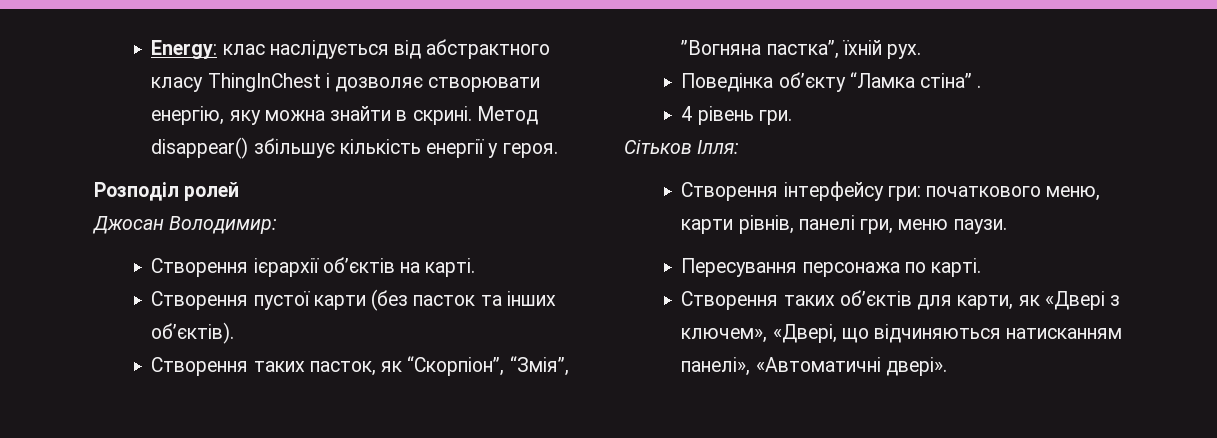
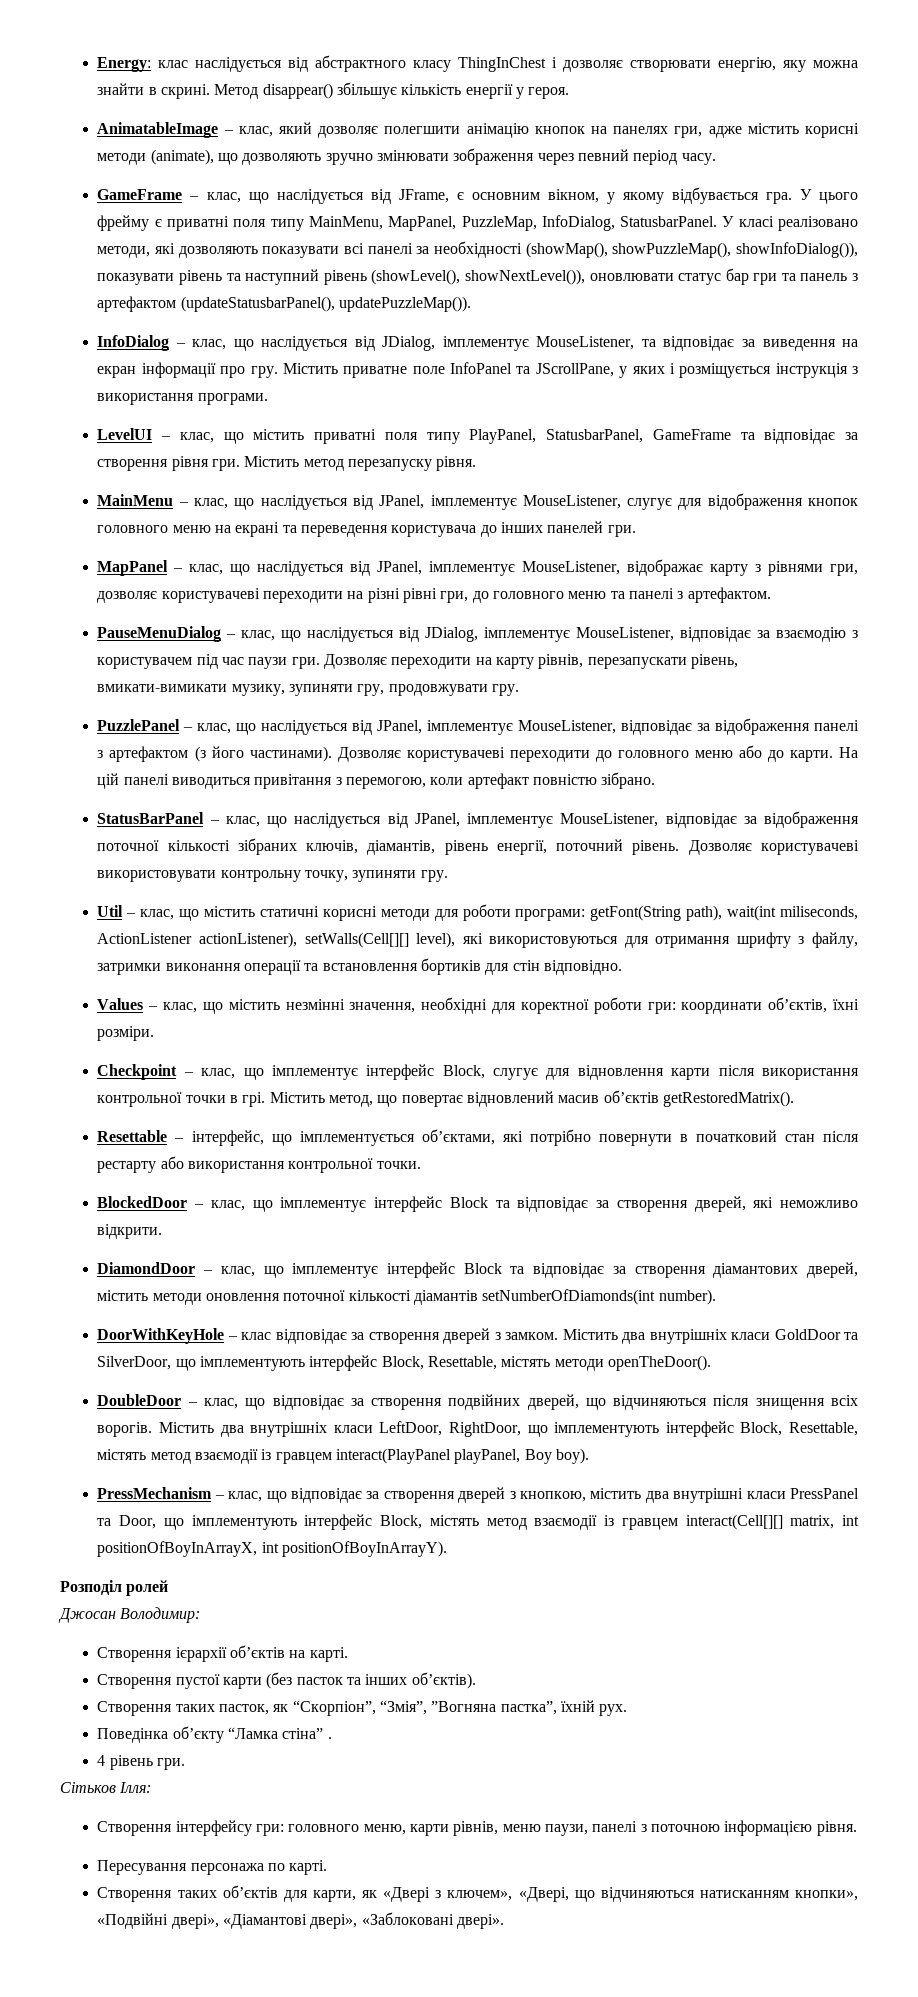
(558, 150) none -> [97,122,859,138] [97,148,716,165] [97,187,858,204] [97,215,858,231] [97,241,858,258] [97,268,859,285] [97,296,472,312] [97,335,859,351] [97,362,859,378] [97,393,268,405] [97,428,858,444] [97,456,477,471] [97,493,858,510] [97,521,636,537] [97,559,859,576] [97,587,771,603] [97,626,859,642] [97,654,738,669] [97,684,520,696] [97,718,860,735] [97,745,859,762] [97,772,656,789] [97,811,859,828] [97,838,860,855] [97,870,448,882] [97,904,859,921] [97,932,858,948] [97,958,622,975] [97,997,859,1014] [97,1026,155,1041] [97,1064,860,1080] [97,1090,794,1107] [97,1129,859,1146] [97,1156,421,1173] [97,1196,858,1212] [97,1224,163,1239] [97,1262,859,1278] [97,1289,716,1305] [97,1328,858,1344] [97,1355,711,1371] [97,1394,858,1410] [97,1421,859,1437] [97,1448,589,1464] [97,1487,860,1503] [97,1514,859,1530] [97,1541,448,1557] // AnimatableImage – клас, який дозволяє полегшити анімацію кнопок на панелях гри, адже містить корисні методи (animate), що дозволяють зручно змінювати зображення через певний період часу. // GameFrame – клас, що наслідується від JFrame, є основним вікном, у якому відбувається гра. У цього фрейму є приватні поля типу MainMenu, MapPanel, PuzzleMap, InfoDialog, StatusbarPanel. У класі реалізовано методи, які дозволяють показувати всі панелі за необхідності (showMap(), showPuzzleMap(), showInfoDialog()), показувати рівень та наступний рівень (showLevel(), showNextLevel()), оновлювати статус бар гри та панель з артефактом (updateStatusbarPanel(), updatePuzzleMap()). // InfoDialog – клас, що наслідується від JDialog, імплементує MouseListener, та відповідає за виведення на екран інформації про гру. Містить приватне поле InfoPanel та JScrollPane, у яких і розміщується інструкція з використання програми. // LevelUI – клас, що містить приватні поля типу PlayPanel, StatusbarPanel, GameFrame та відповідає за створення рівня гри. Містить метод перезапуску рівня. // MainMenu – клас, що наслідується від JPanel, імплементує MouseListener, слугує для відображення кнопок головного меню на екрані та переведення користувача до інших панелей гри. // MapPanel – клас, що наслідується від JPanel, імплементує MouseListener, відображає карту з рівнями гри, дозволяє користувачеві переходити на різні рівні гри, до головного меню та панелі з артефактом. // PauseMenuDialog – клас, що наслідується від JDialog, імплементує MouseListener, відповідає за взаємодію з користувачем під час паузи гри. Дозволяє переходити на карту рівнів, перезапускати рівень, вмикати-вимикати музику, зупиняти гру, продовжувати гру. // PuzzlePanel – клас, що наслідується від JPanel, імплементує MouseListener, відповідає за відображення панелі з артефактом (з його частинами). Дозволяє користувачеві переходити до головного меню або до карти. На цій панелі виводиться привітання з перемогою, коли артефакт повністю зібрано. // StatusBarPanel – клас, що наслідується від JPanel, імплементує MouseListener, відповідає за відображення поточної кількості зібраних ключів, діамантів, рівень енергії, поточний рівень. Дозволяє користувачеві використовувати контрольну точку, зупиняти гру. // Util – клас, що містить статичні корисні методи для роботи програми: getFont(String path), wait(int miliseconds, ActionListener actionListener), setWalls(Cell[][] level), які використовуються для отримання шрифту з файлу, затримки виконання операції та встановлення бортиків для стін відповідно. // Values – клас, що містить незмінні значення, необхідні для коректної роботи гри: координати об’єктів, їхні розміри. // Checkpoint – клас, що імплементує інтерфейс Block, слугує для відновлення карти після використання контрольної точки в грі. Містить метод, що повертає відновлений масив об’єктів getRestoredMatrix(). // Resettable – інтерфейс, що імплементується об’єктами, які потрібно повернути в початковий стан після рестарту або використання контрольної точки. // BlockedDoor – клас, що імплементує інтерфейс Block та відповідає за створення дверей, які неможливо відкрити. // DiamondDoor – клас, що імплементує інтерфейс Block та відповідає за створення діамантових дверей, містить методи оновлення поточної кількості діамантів setNumberOfDiamonds(int number). // DoorWithKeyHole – клас відповідає за створення дверей з замком. Містить два внутрішніх класи GoldDoor та SilverDoor, що імплементують інтерфейс Block, Resettable, містять методи openTheDoor(). // DoubleDoor – клас, що відповідає за створення подвійних дверей, що відчиняються після знищення всіх ворогів. Містить два внутрішніх класи LeftDoor, RightDoor, що імплементують інтерфейс Block, Resettable, містять метод взаємодії із гравцем interact(PlayPanel playPanel, Boy boy). // PressMechanism – клас, що відповідає за створення дверей з кнопкою, містить два внутрішні класи PressPanel та Door, що імплементують інтерфейс Block, містять метод взаємодії із гравцем interact(Cell[][] matrix, int positionOfBoyInArrayX, int positionOfBoyInArrayY).
[926,186,1042,197] початкового -> [288,1824,360,1832] головного
[798,215,1007,234] панелі гри, меню паузи. -> [502,1820,857,1836] меню паузи, панелі з поточною інформацією рівня.
[681,357,881,376] панелі», «Автоматичні -> [794,1890,858,1901] [97,1912,454,1929] кнопки», «Подвійні двері», «Діамантові двері», «Заблоковані

